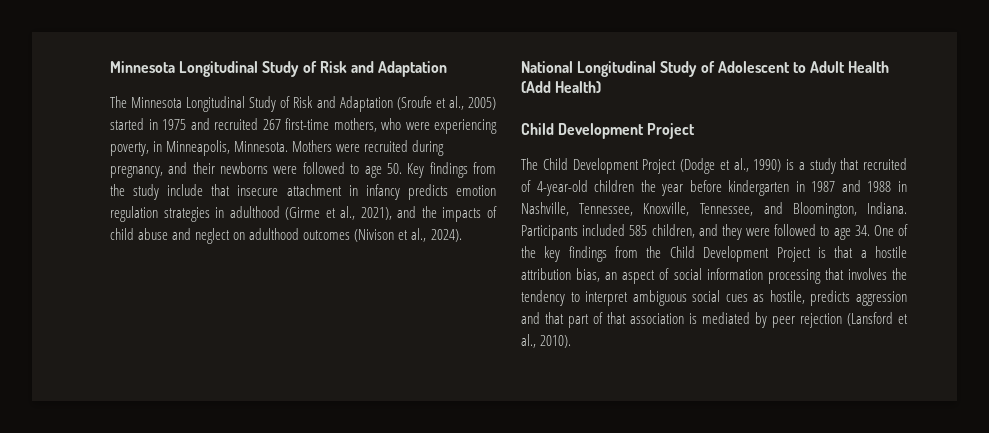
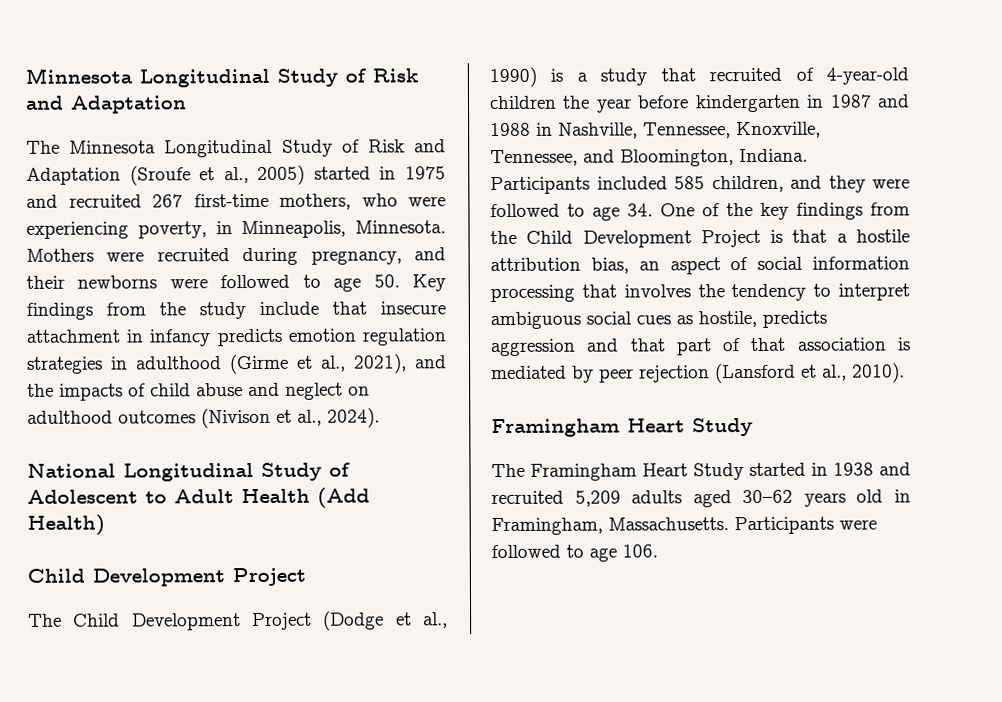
(572, 341) none -> [491,417,753,438] [491,462,911,481] [491,489,911,508] [491,516,877,536] [491,544,658,562] // Framingham Heart Study // The Framingham Heart Study started in 1938 and recruited 5,209 adults aged 30–62 years old in Framingham, Massachusetts. Participants were followed to age 106.

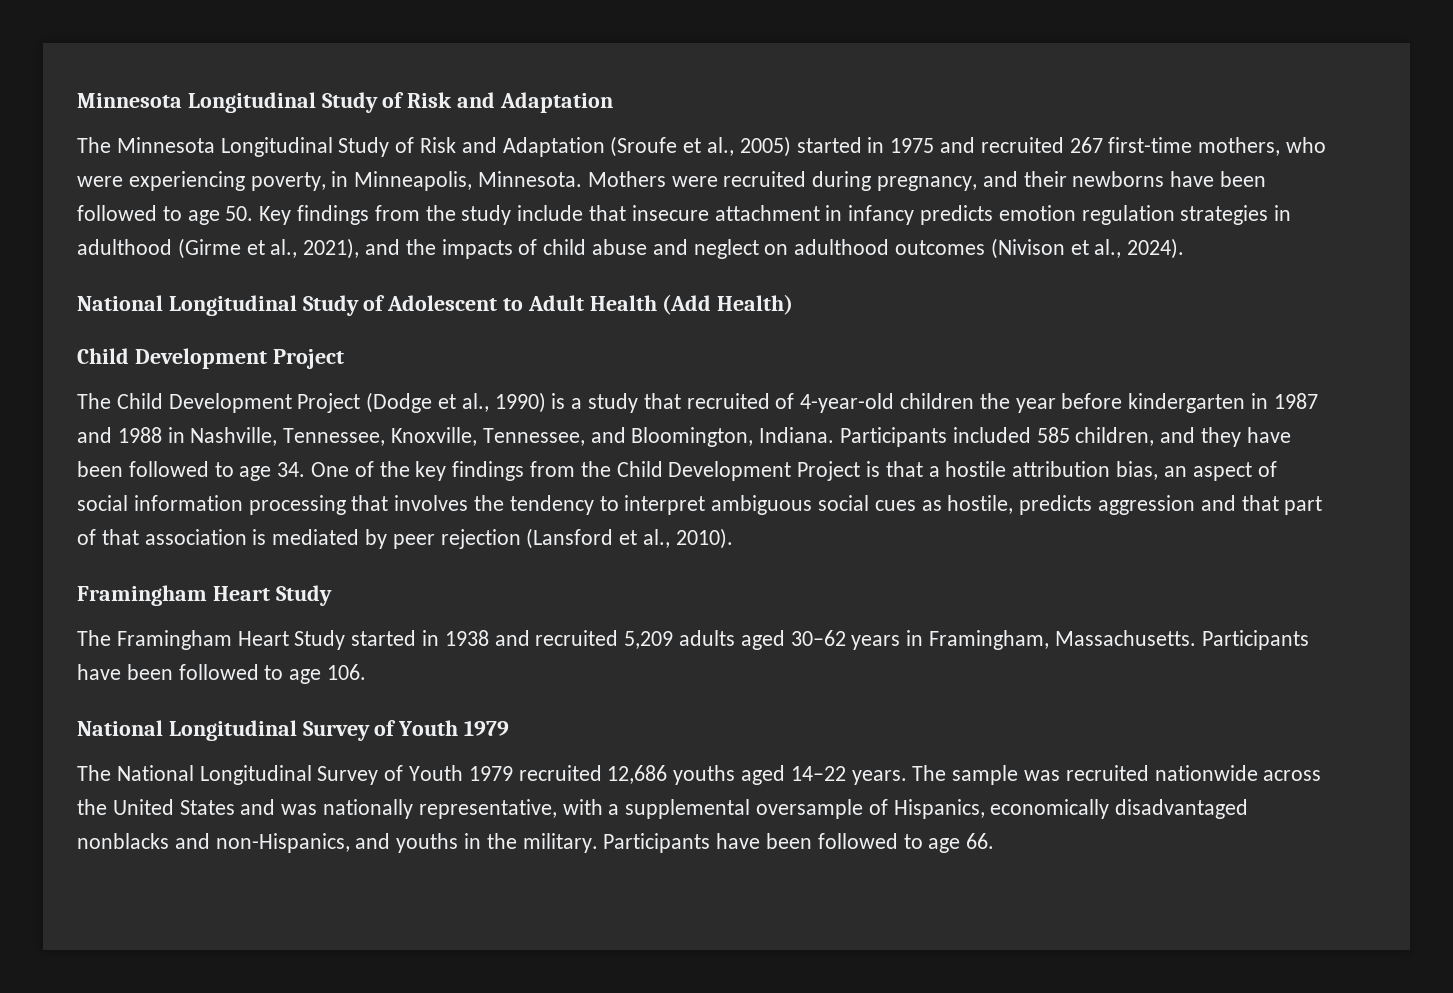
[169,278,208,289] were -> [1170,171,1267,187] have been
[872,178,910,189] were -> [1246,427,1291,443] [77,461,123,477] have been
[856,489,884,503] old -> (901, 642) none
[839,519,877,530] were -> [77,664,173,680] have been
(658, 551) none -> [77,720,510,741] [77,765,1322,785] [77,799,1249,819] [77,833,995,853] // National Longitudinal Survey of Youth 1979 // The National Longitudinal Survey of Youth 1979 recruited 12,686 youths aged 14–22 years. The sample was recruited nationwide across the United States and was nationally representative, with a supplemental oversample of Hispanics, economically disadvantaged nonblacks and non-Hispanics, and youths in the military. Participants have been followed to age 66.

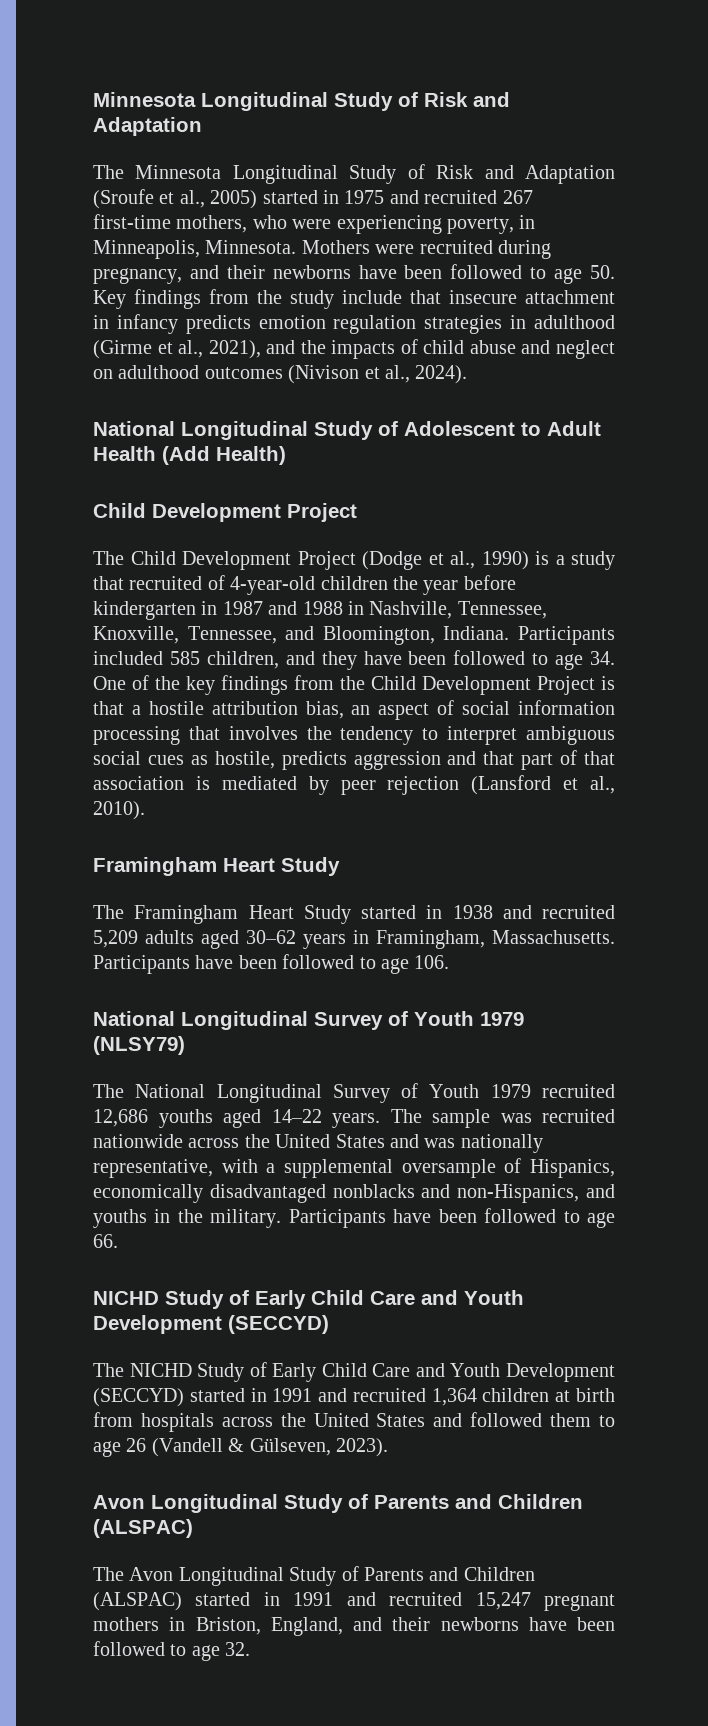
(510, 728) none -> [93,1036,185,1055] (NLSY79)
(995, 841) none -> [93,1290,524,1309] [93,1315,329,1334] [93,1362,615,1382] [93,1388,615,1407] [93,1412,616,1432] [93,1438,388,1457] [93,1494,583,1513] [93,1519,193,1538] [93,1566,535,1586] [93,1592,615,1611] [93,1617,615,1636] [93,1641,251,1661] // NICHD Study of Early Child Care and Youth Development (SECCYD) // The NICHD Study of Early Child Care and Youth Development (SECCYD) started in 1991 and recruited 1,364 children at birth from hospitals across the United States and followed them to age 26 (Vandell & Gülseven, 2023). // Avon Longitudinal Study of Parents and Children (ALSPAC) // The Avon Longitudinal Study of Parents and Children (ALSPAC) started in 1991 and recruited 15,247 pregnant mothers in Briston, England, and their newborns have been followed to age 32.

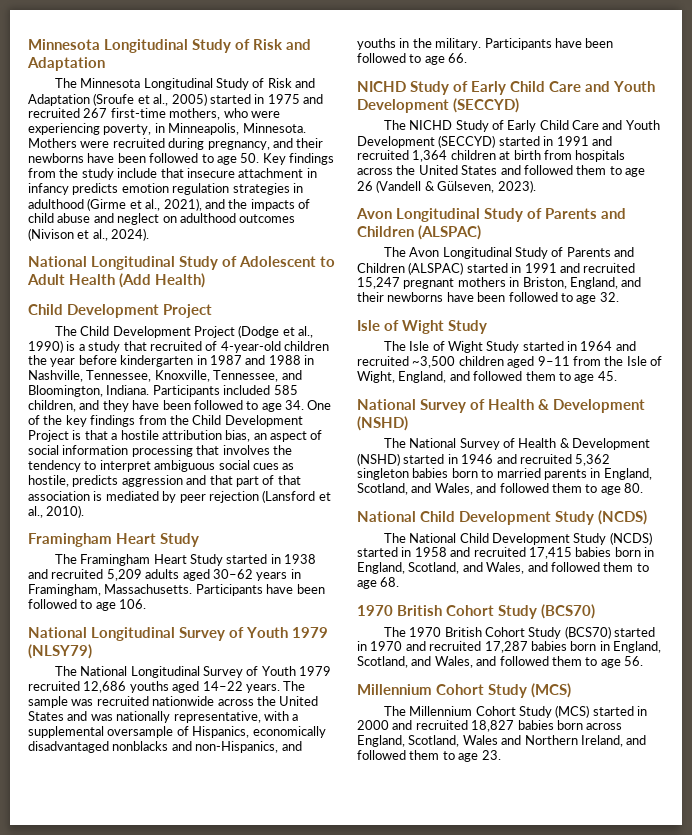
(251, 1649) none -> [357,320,487,334] [383,341,636,353] [357,356,662,368] [357,371,617,383] [357,399,645,413] [357,416,408,431] [383,438,651,450] [357,453,611,466] [357,468,652,480] [357,483,643,495] [357,510,647,525] [383,532,652,545] [357,547,654,559] [357,562,649,574] [357,577,400,589] [357,604,595,619] [383,626,656,639] [357,641,661,653] [357,656,643,668] [357,683,571,698] [383,705,648,718] [357,720,623,732] [357,735,647,747] [357,750,501,762] // Isle of Wight Study // The Isle of Wight Study started in 1964 and recruited ~3,500 children aged 9–11 from the Isle of Wight, England, and followed them to age 45. // National Survey of Health & Development (NSHD) // The National Survey of Health & Development (NSHD) started in 1946 and recruited 5,362 singleton babies born to married parents in England, Scotland, and Wales, and followed them to age 80. // National Child Development Study (NCDS) // The National Child Development Study (NCDS) started in 1958 and recruited 17,415 babies born in England, Scotland, and Wales, and followed them to age 68. // 1970 British Cohort Study (BCS70) // The 1970 British Cohort Study (BCS70) started in 1970 and recruited 17,287 babies born in England, Scotland, and Wales, and followed them to age 56. // Millennium Cohort Study (MCS) // The Millennium Cohort Study (MCS) started in 2000 and recruited 18,827 babies born across England, Scotland, Wales and Northern Ireland, and followed them to age 23.

